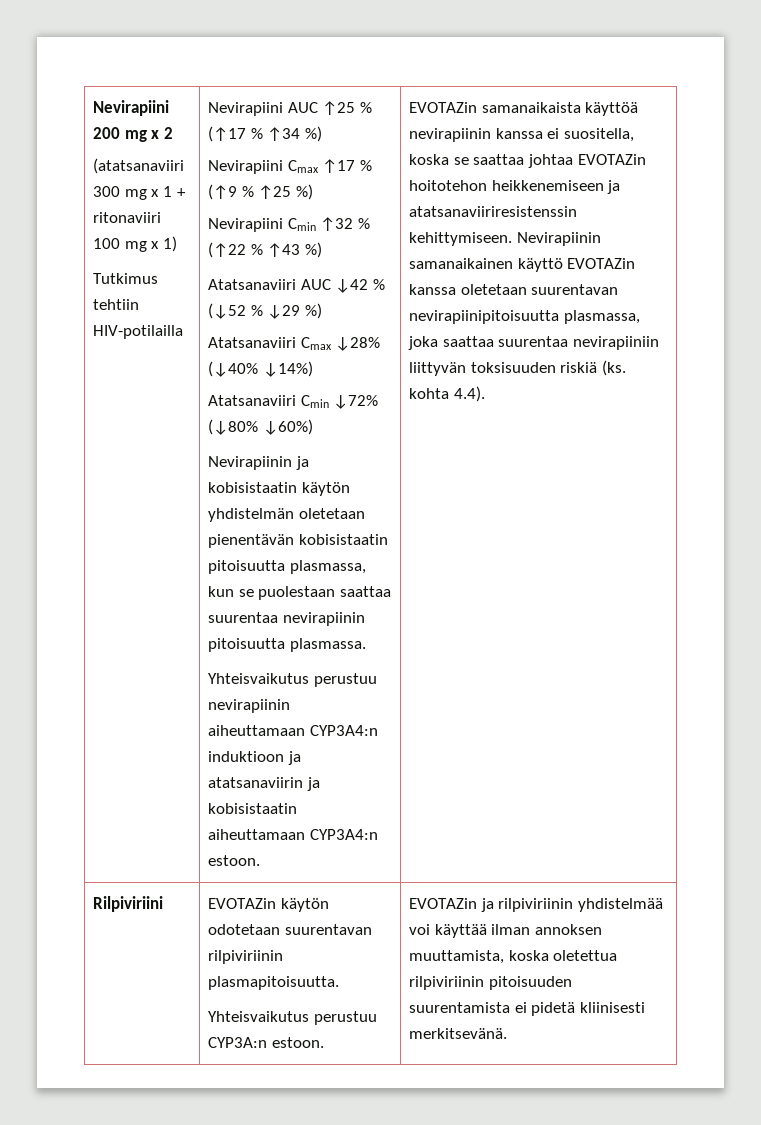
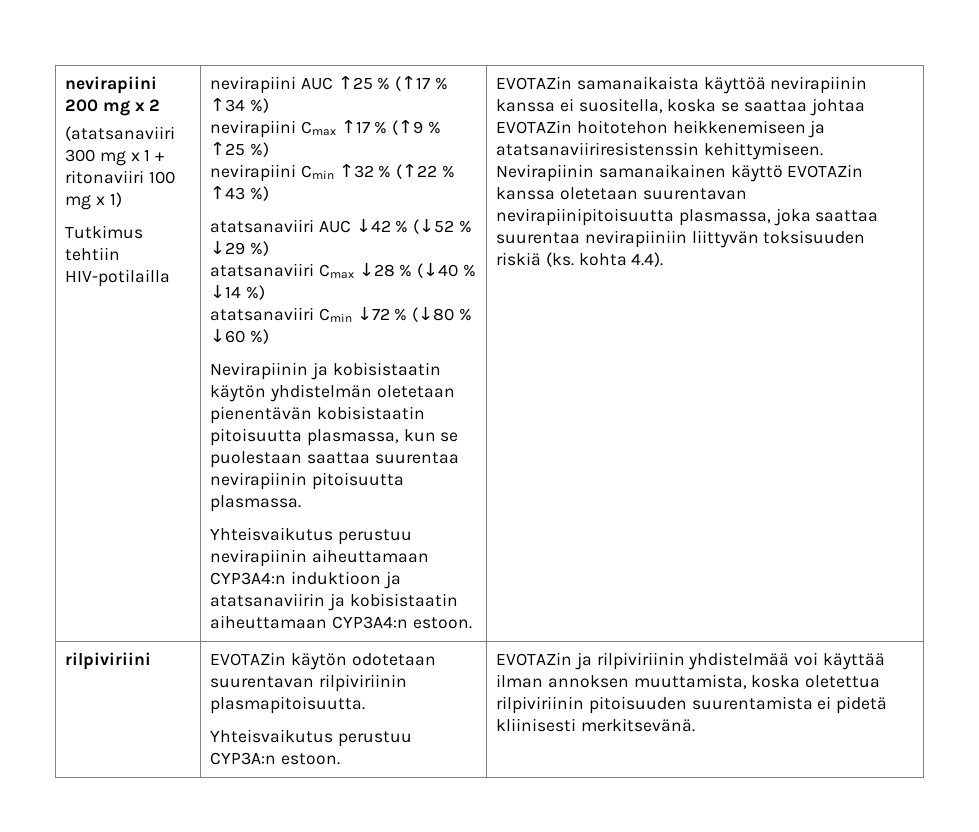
[93,100,170,116] Nevirapiini -> [65,76,158,94] nevirapiini
[208,102,284,116] Nevirapiini -> [210,76,297,94] nevirapiini
[208,160,284,174] Nevirapiini -> [210,120,297,138] nevirapiini
[208,218,284,232] Nevirapiini -> [210,164,297,182] nevirapiini
[208,279,297,290] Atatsanaviiri -> [210,219,315,233] atatsanaviiri
[208,337,381,351] [208,361,313,377] [208,395,379,409] [208,419,313,435] Atatsanaviiri Cmax ↓28% (↓40% ↓14%) // Atatsanaviiri Cmin ↓72% (↓80% ↓60%) -> [210,263,476,279] [210,285,265,300] [210,307,472,322] [210,329,269,344] atatsanaviiri Cmax ↓28 % (↓40 % ↓14 %) // atatsanaviiri Cmin ↓72 % (↓80 % ↓60 %)
[93,896,164,912] Rilpiviriini -> [65,652,152,670] rilpiviriini

